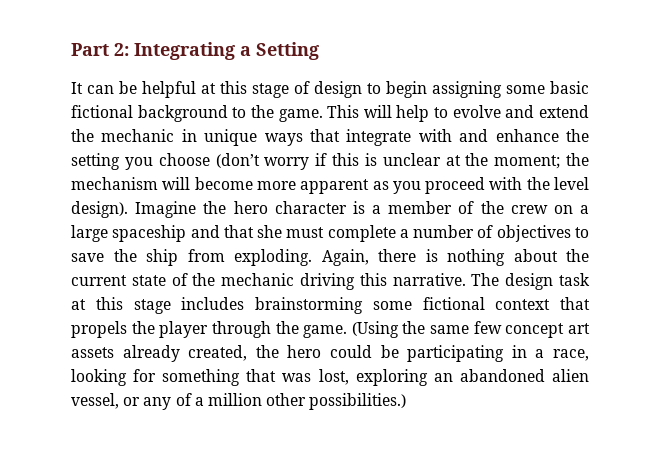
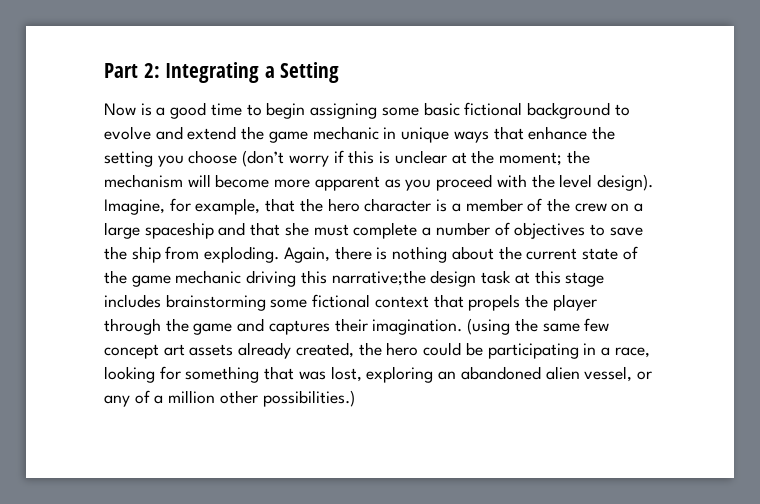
[71,81,362,98] It can be helpful at this stage of design -> [104,102,242,119] Now is a good time
[250,105,449,122] the game. This will help to -> (630, 110) none
(94, 135) none -> [268,131,308,143] game
[346,129,489,146] integrate with and -> (524, 133) none
[135,201,197,218] Imagine -> [104,198,296,215] Imagine, for example, that
(216, 279) none -> [131,275,171,287] game
[392,273,500,286] narrative. The -> [331,270,426,286] narrative;the
[303,321,399,338] game. (Using -> [193,318,511,335] game and captures their imagination. (using

